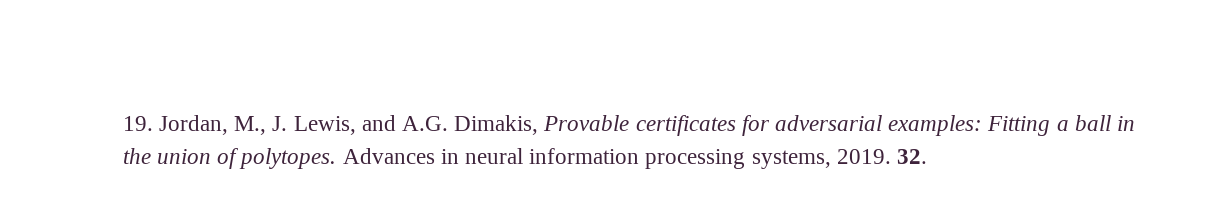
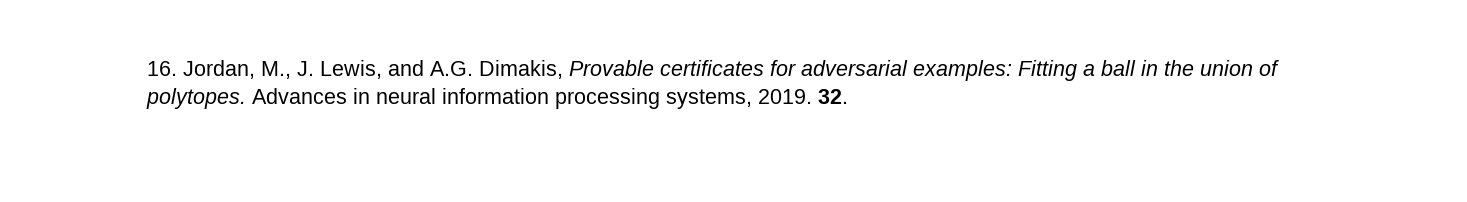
[122,116,153,131] 19. -> [146,61,177,76] 16.

